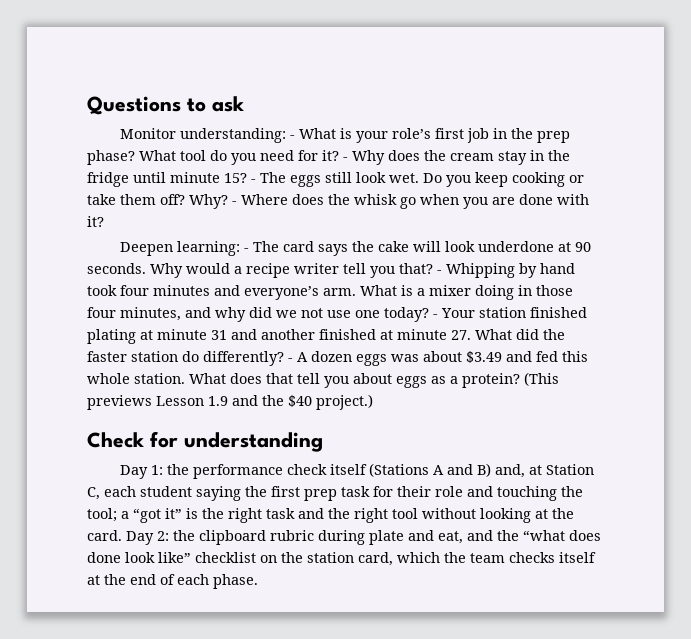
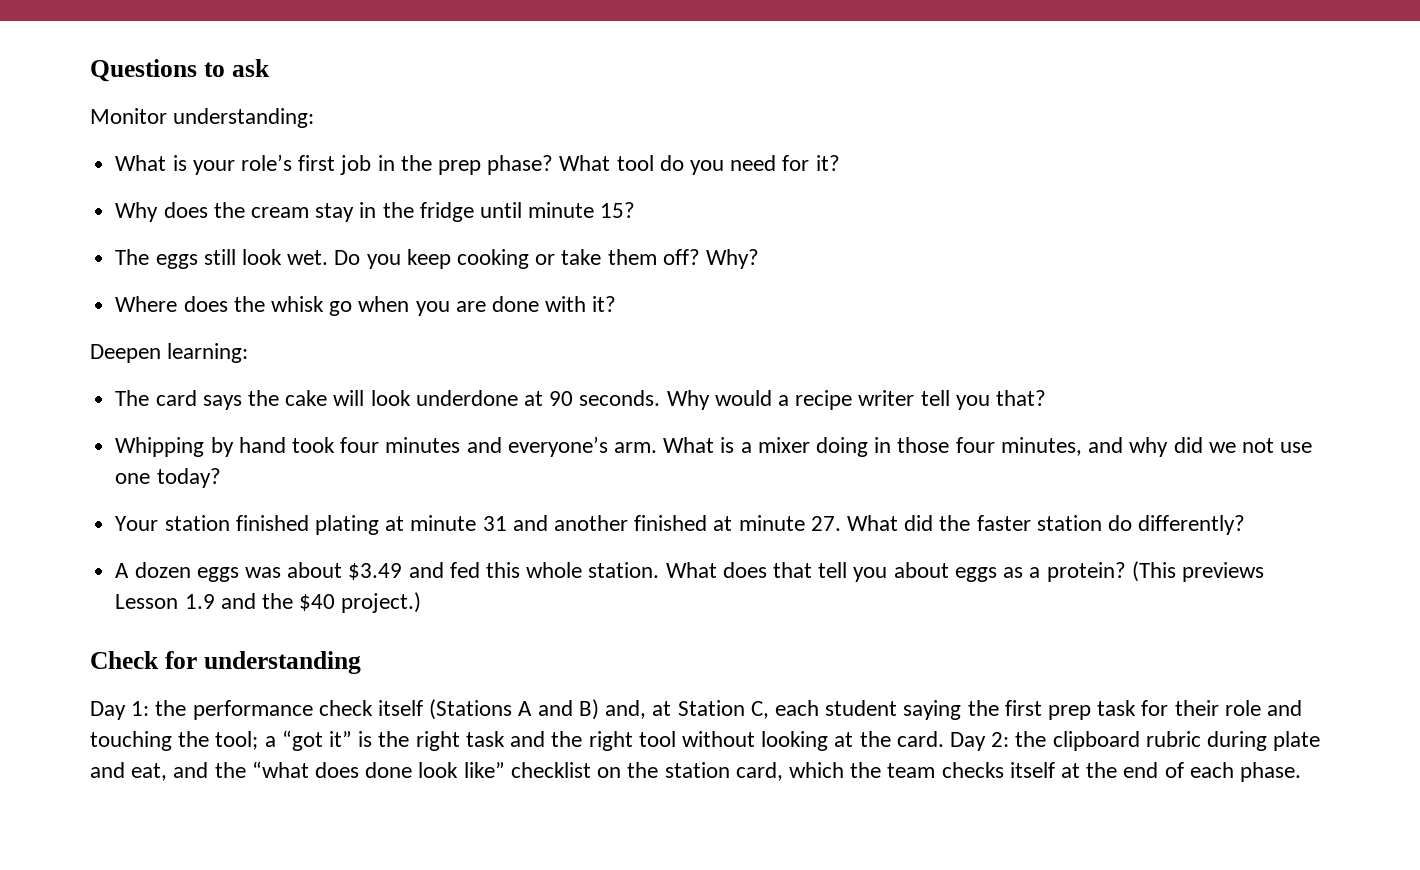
[289,135,295,139] - -> (315, 118) //
[343,157,348,161] - -> (840, 163) //
[251,179,256,183] - -> (636, 210) //
[232,201,237,205] - -> (760, 259) //
[243,248,249,252] - -> (249, 353) //
[437,270,442,274] - -> (1047, 398) //
[433,314,438,318] - -> (221, 478) //
[288,358,293,362] - -> (1246, 525) //

